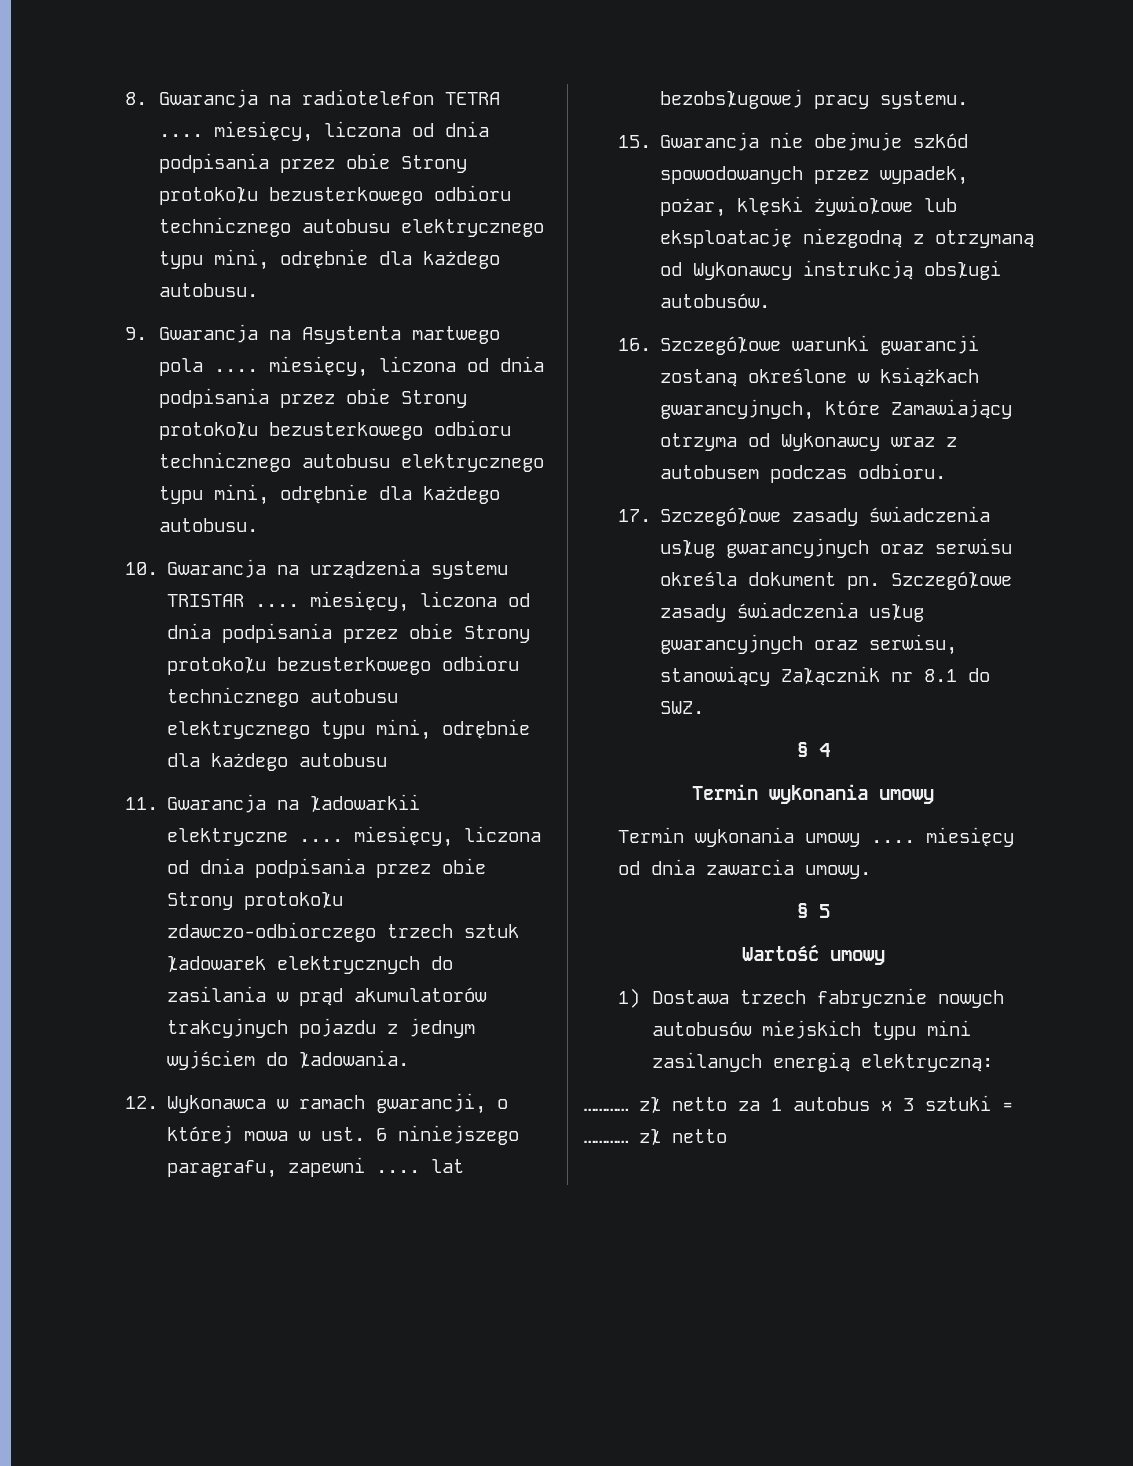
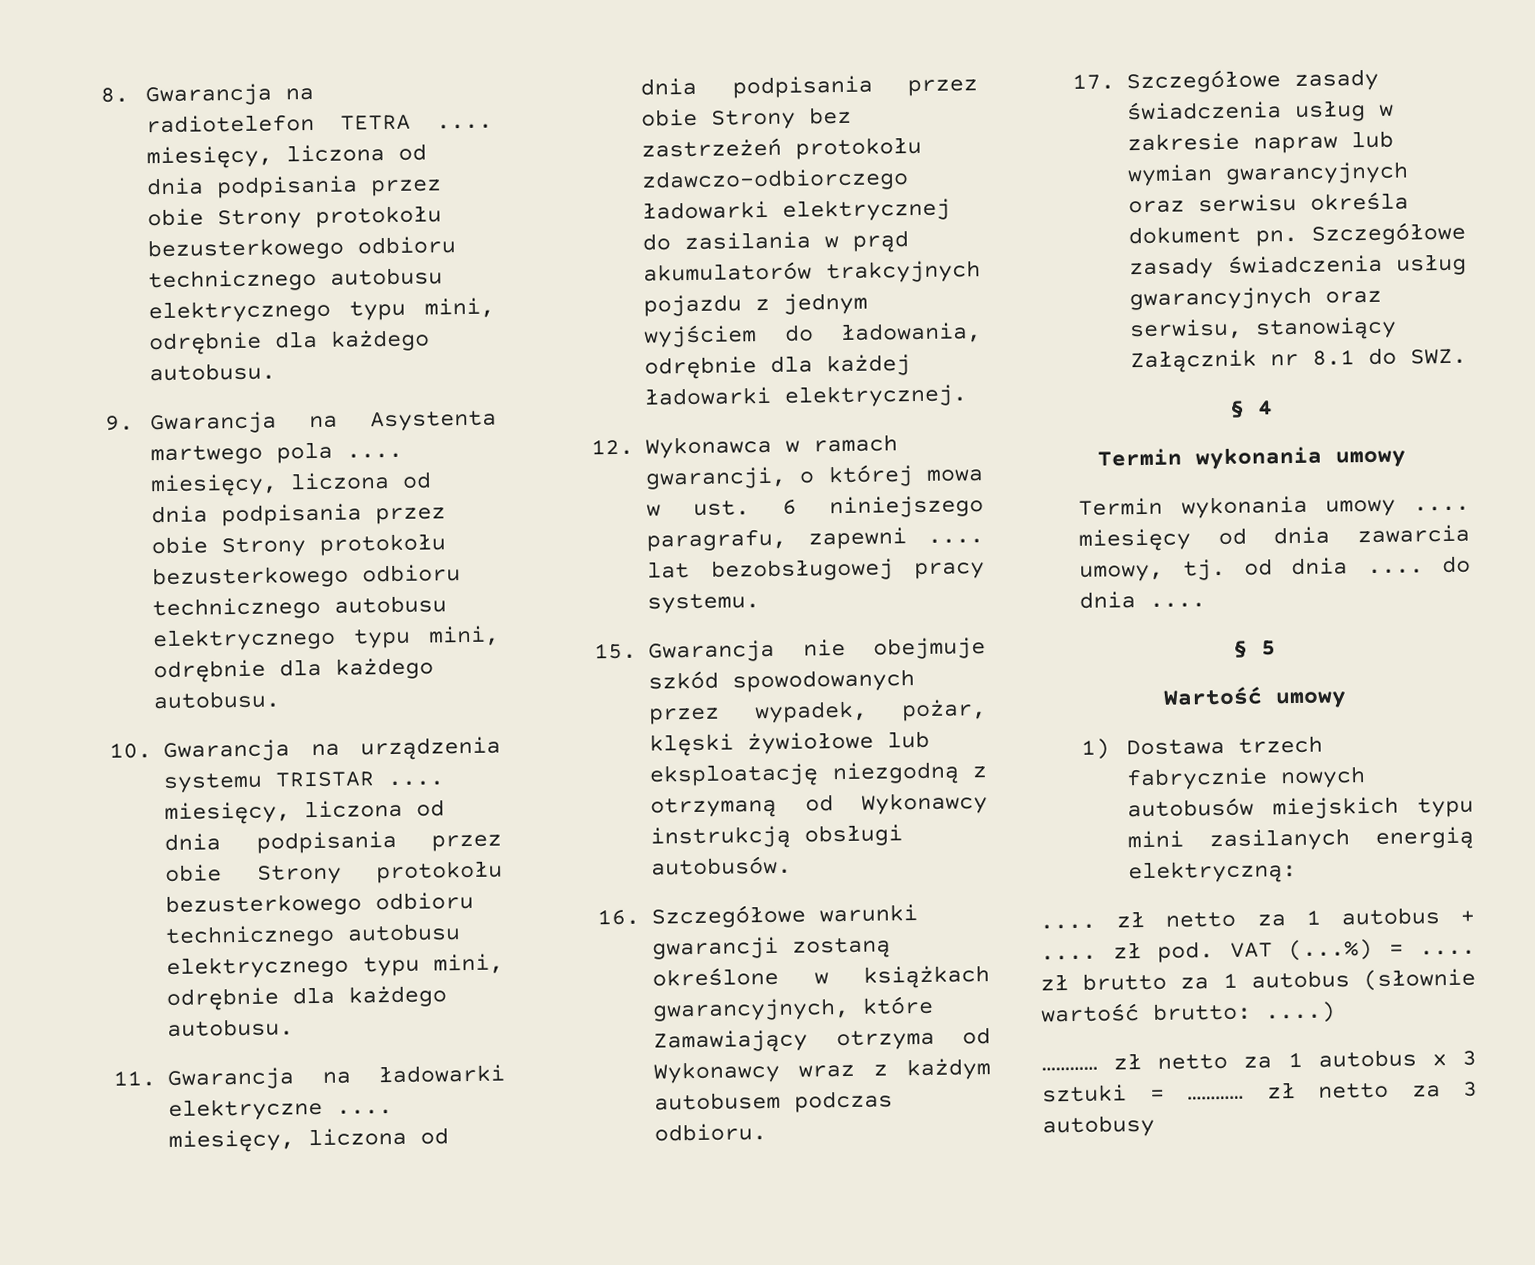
[299,753,388,767] autobusu -> [167,1018,295,1037] autobusu.
[310,794,421,812] ładowarkii -> [378,1064,505,1084] ładowarki
[244,892,344,910] [167,922,520,942] [167,956,421,974] protokołu zdawczo-odbiorczego trzech sztuk ładowarek elektrycznych -> [809,106,853,125] [641,136,923,160] [641,168,910,193] [642,198,952,222] bez zastrzeżeń protokołu zdawczo-odbiorczego ładowarki elektrycznej
[299,1050,410,1068] ładowania. -> [840,322,982,344] [644,354,912,380] [644,384,969,408] ładowania, odrębnie dla każdej ładowarki elektrycznej.
(958, 442) none -> [906,1058,991,1081] każdym
(716, 549) none -> [1379,104,1395,117] [1127,130,1395,154] [1127,164,1214,187] w zakresie napraw lub wymian
[804,865,871,879] umowy. -> [1079,555,1471,582] [1079,591,1207,609] umowy, tj. od dnia .... do dnia ....
(993, 1063) none -> [1039,907,1475,930] [1040,939,1476,963] [1040,968,1476,992] [1040,1001,1336,1024] // .... zł netto za 1 autobus + .... zł pod. VAT (...%) = .... zł brutto za 1 autobus (słownie wartość brutto: ....)
(727, 1136) none -> [1411,1081,1478,1098] [1042,1114,1155,1138] za 3 autobusy

